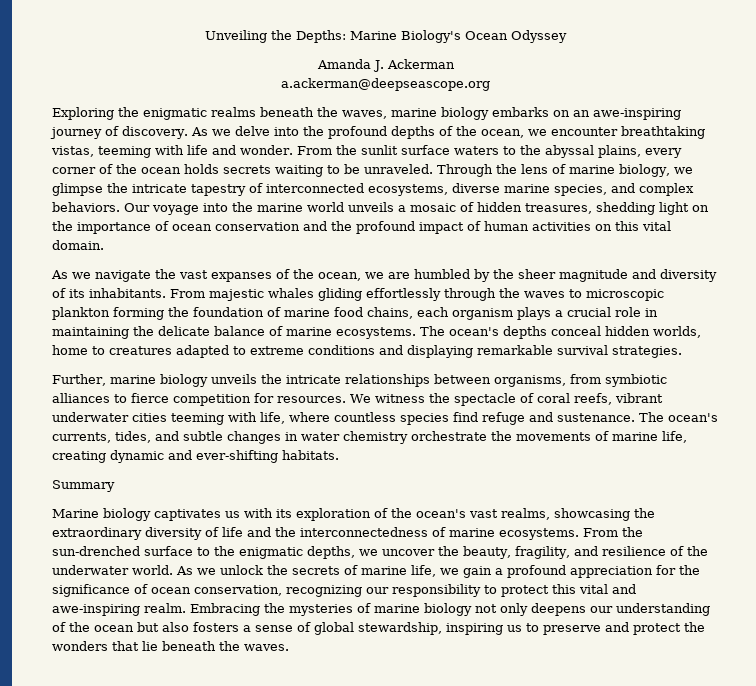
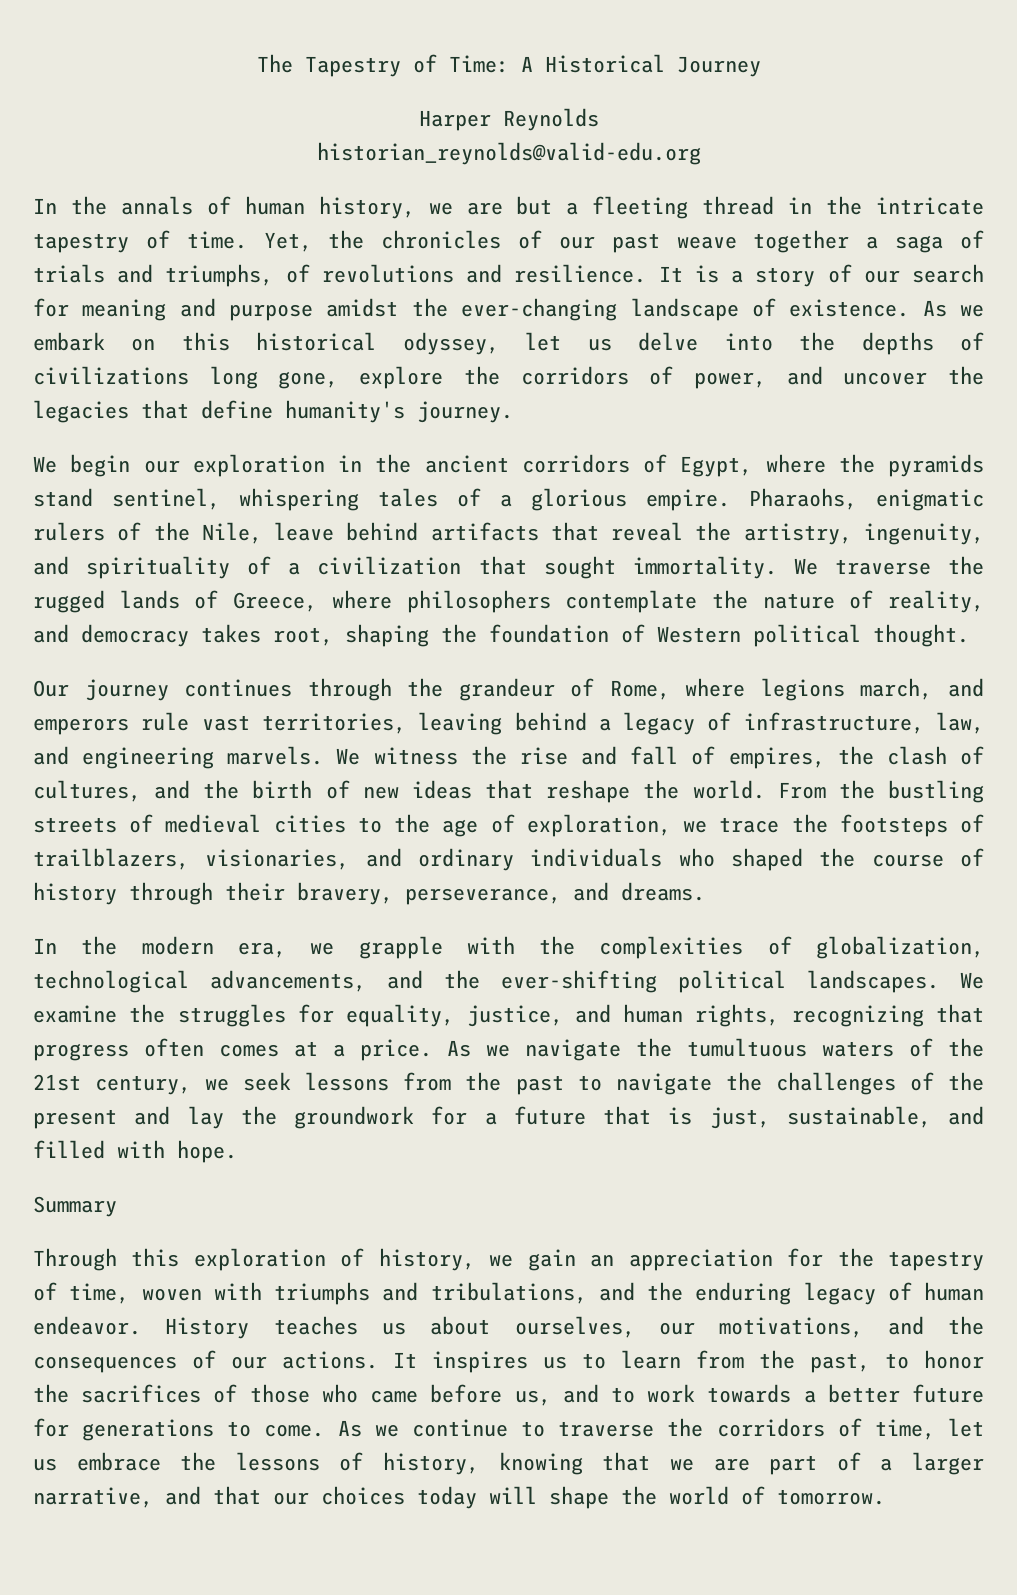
[205,30,567,43] [316,59,455,72] [281,78,490,91] [52,107,681,120] [50,126,705,139] [51,145,682,158] [52,164,693,177] [52,183,694,196] [52,202,709,215] [52,221,671,234] [52,240,104,250] [51,269,717,282] [52,288,664,301] [52,307,658,320] [52,326,701,339] [52,345,682,358] [52,374,667,387] [52,393,663,406] [52,412,718,425] [52,431,687,444] [52,450,339,463] [52,480,115,492] [52,508,655,521] [52,527,643,540] [52,546,708,559] [52,565,700,578] [52,584,636,597] [52,603,710,616] [52,622,705,635] [52,641,289,651] Unveiling the Depths: Marine Biology's Ocean Odyssey // Amanda J. Ackerman // a.ackerman@deepseascope.org // Exploring the enigmatic realms beneath the waves, marine biology embarks on an awe-inspiring journey of discovery. As we delve into the profound depths of the ocean, we encounter breathtaking vistas, teeming with life and wonder. From the sunlit surface waters to the abyssal plains, every corner of the ocean holds secrets waiting to be unraveled. Through the lens of marine biology, we glimpse the intricate tapestry of interconnected ecosystems, diverse marine species, and complex behaviors. Our voyage into the marine world unveils a mosaic of hidden treasures, shedding light on the importance of ocean conservation and the profound impact of human activities on this vital domain. // As we navigate the vast expanses of the ocean, we are humbled by the sheer magnitude and diversity of its inhabitants. From majestic whales gliding effortlessly through the waves to microscopic plankton forming the foundation of marine food chains, each organism plays a crucial role in maintaining the delicate balance of marine ecosystems. The ocean's depths conceal hidden worlds, home to creatures adapted to extreme conditions and displaying remarkable survival strategies. // Further, marine biology unveils the intricate relationships between organisms, from symbiotic alliances to fierce competition for resources. We witness the spectacle of coral reefs, vibrant underwater cities teeming with life, where countless species find refuge and sustenance. The ocean's currents, tides, and subtle changes in water chemistry orchestrate the movements of marine life, creating dynamic and ever-shifting habitats. // Summary // Marine biology captivates us with its exploration of the ocean's vast realms, showcasing the extraordinary diversity of life and the interconnectedness of marine ecosystems. From the sun-drenched surface to the enigmatic depths, we uncover the beauty, fragility, and resilience of the underwater world. As we unlock the secrets of marine life, we gain a profound appreciation for the significance of ocean conservation, recognizing our responsibility to protect this vital and awe-inspiring realm. Embracing the mysteries of marine biology not only deepens our understanding of the ocean but also fosters a sense of global stewardship, inspiring us to preserve and protect the wonders that lie beneath the waves. -> [256,54,761,77] [418,108,599,131] [316,142,701,165] [33,196,985,219] [33,230,984,253] [33,264,985,287] [33,298,985,321] [33,332,985,355] [33,366,985,389] [33,400,513,423] [33,454,984,477] [33,488,984,511] [33,522,984,545] [33,556,985,579] [33,590,985,613] [33,624,969,647] [33,678,984,701] [33,712,984,735] [33,746,985,769] [33,780,985,803] [33,814,985,837] [33,848,985,871] [33,882,705,905] [33,936,984,959] [33,970,984,993] [33,1004,984,1027] [33,1038,984,1061] [33,1072,985,1095] [33,1106,984,1129] [33,1140,237,1163] [33,1196,117,1217] [33,1248,985,1271] [33,1282,984,1305] [33,1316,985,1339] [33,1350,984,1373] [33,1384,984,1406] [33,1418,985,1441] [33,1452,985,1475] [33,1486,885,1509] The Tapestry of Time: A Historical Journey // Harper Reynolds // historian_reynolds@valid-edu.org // In the annals of human history, we are but a fleeting thread in the intricate tapestry of time. Yet, the chronicles of our past weave together a saga of trials and triumphs, of revolutions and resilience. It is a story of our search for meaning and purpose amidst the ever-changing landscape of existence. As we embark on this historical odyssey, let us delve into the depths of civilizations long gone, explore the corridors of power, and uncover the legacies that define humanity's journey. // We begin our exploration in the ancient corridors of Egypt, where the pyramids stand sentinel, whispering tales of a glorious empire. Pharaohs, enigmatic rulers of the Nile, leave behind artifacts that reveal the artistry, ingenuity, and spirituality of a civilization that sought immortality. We traverse the rugged lands of Greece, where philosophers contemplate the nature of reality, and democracy takes root, shaping the foundation of Western political thought. // Our journey continues through the grandeur of Rome, where legions march, and emperors rule vast territories, leaving behind a legacy of infrastructure, law, and engineering marvels. We witness the rise and fall of empires, the clash of cultures, and the birth of new ideas that reshape the world. From the bustling streets of medieval cities to the age of exploration, we trace the footsteps of trailblazers, visionaries, and ordinary individuals who shaped the course of history through their bravery, perseverance, and dreams. // In the modern era, we grapple with the complexities of globalization, technological advancements, and the ever-shifting political landscapes. We examine the struggles for equality, justice, and human rights, recognizing that progress often comes at a price. As we navigate the tumultuous waters of the 21st century, we seek lessons from the past to navigate the challenges of the present and lay the groundwork for a future that is just, sustainable, and filled with hope. // Summary // Through this exploration of history, we gain an appreciation for the tapestry of time, woven with triumphs and tribulations, and the enduring legacy of human endeavor. History teaches us about ourselves, our motivations, and the consequences of our actions. It inspires us to learn from the past, to honor the sacrifices of those who came before us, and to work towards a better future for generations to come. As we continue to traverse the corridors of time, let us embrace the lessons of history, knowing that we are part of a larger narrative, and that our choices today will shape the world of tomorrow.

